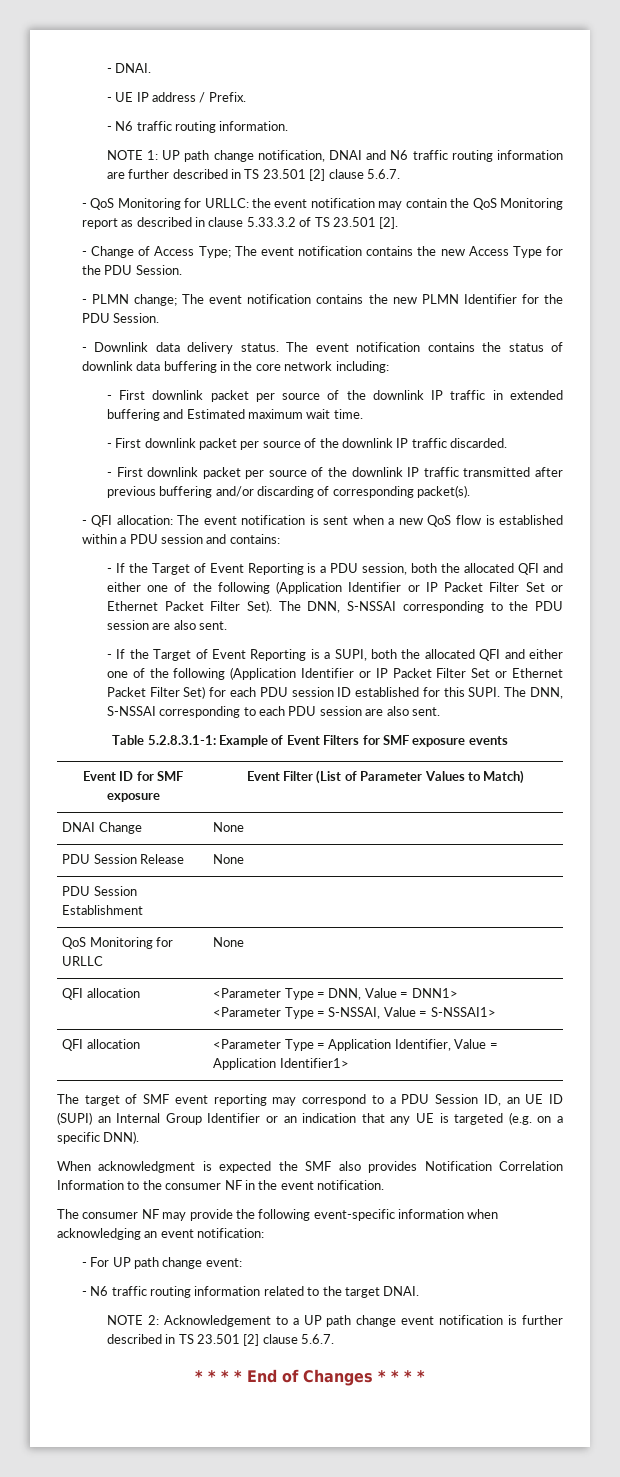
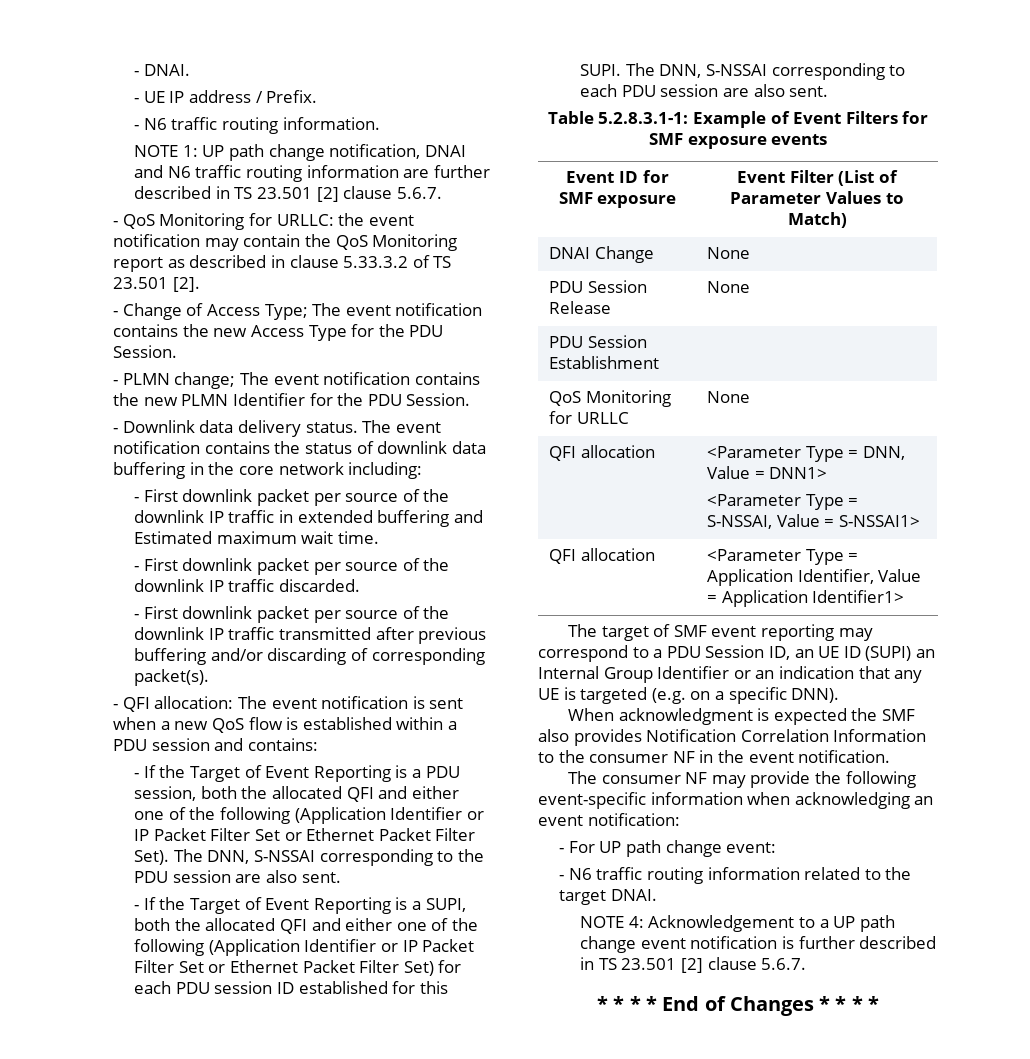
[147,1315,159,1325] 2: -> [628,916,644,928] 4:

